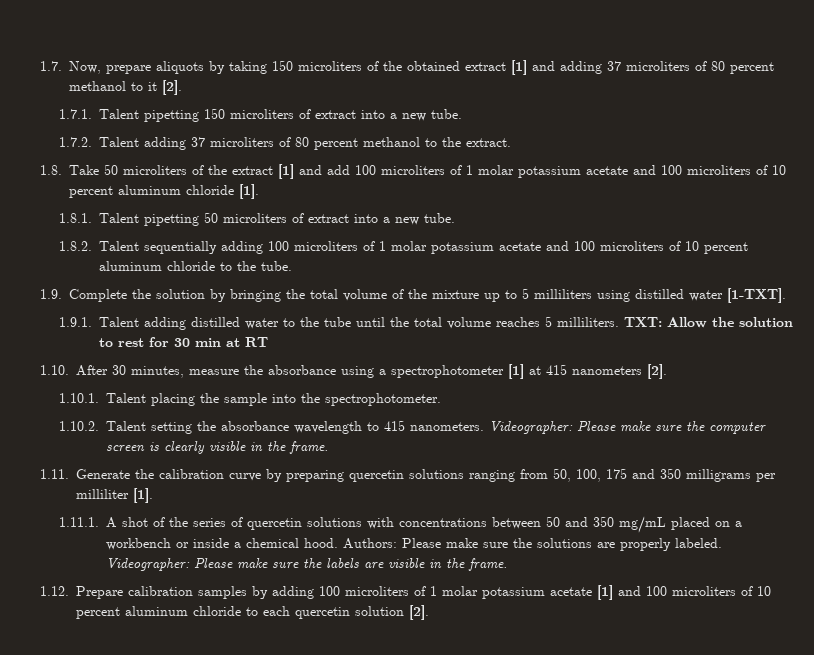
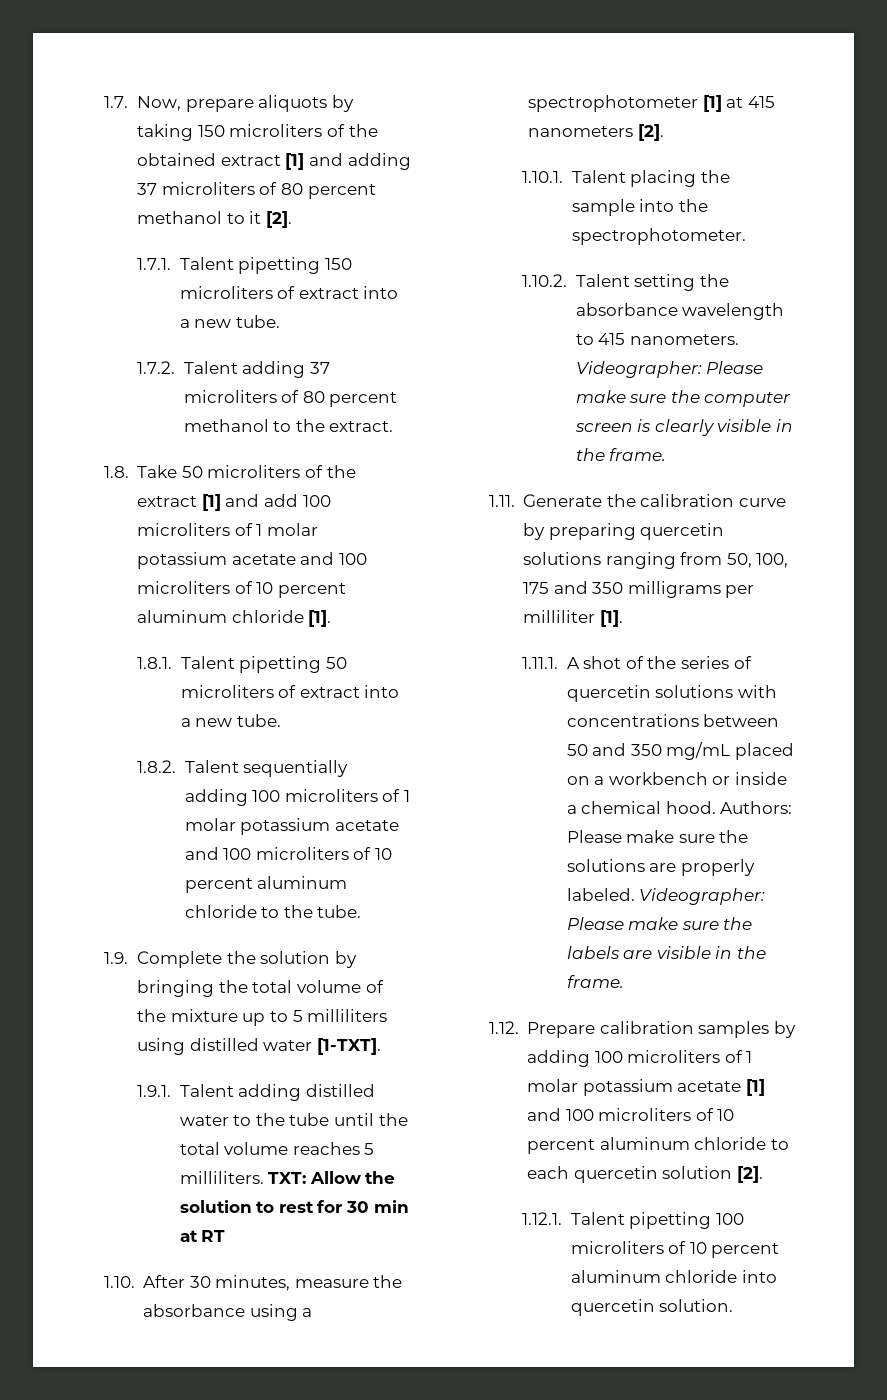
(429, 612) none -> [522,1212,744,1229] [570,1241,780,1258] [570,1270,777,1283] [570,1299,734,1316] // 1.12.1. Talent pipetting 100 microliters of 10 percent aluminum chloride into quercetin solution.

